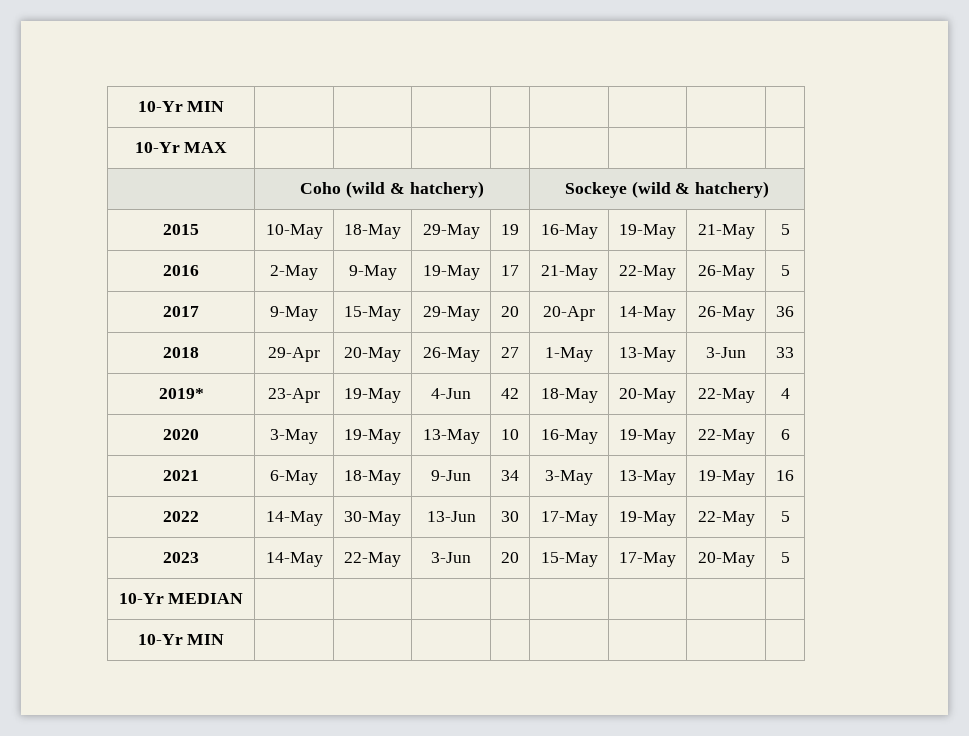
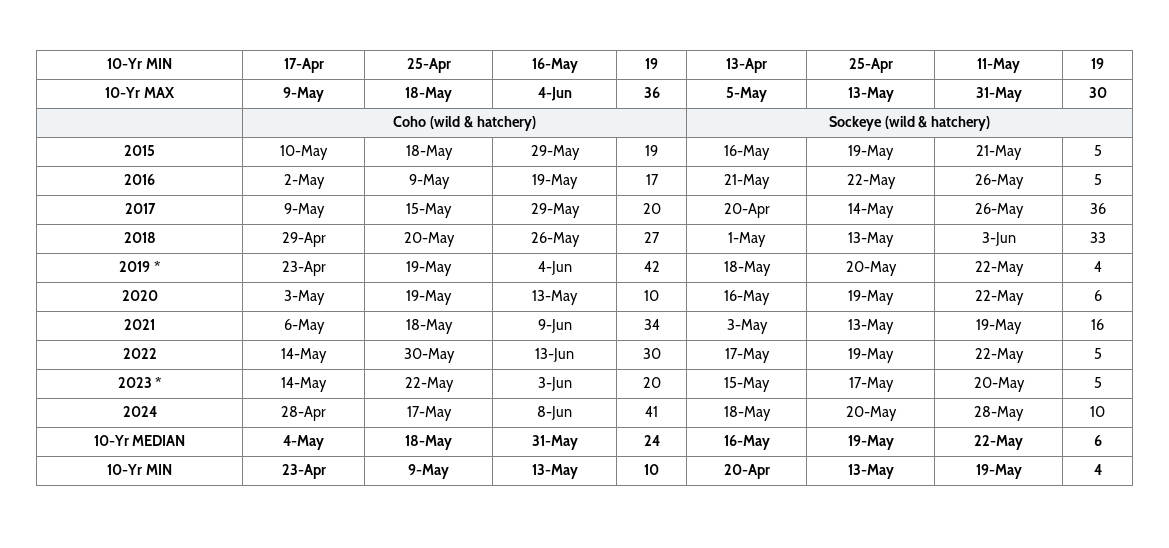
[137,101,225,112] [134,142,228,153] 10-Yr MIN | | | | | | | | // 10-Yr MAX | | | | | | | | -> [107,58,172,69] [283,58,324,73] [406,58,451,73] [531,58,578,73] [645,58,658,69] [726,58,767,73] [848,58,893,73] [977,58,1020,73] [1091,58,1104,69] [105,87,175,98] [283,87,324,102] [405,87,452,102] [537,87,572,101] [643,87,660,98] [726,87,767,102] [847,87,894,102] [975,87,1022,102] [1088,87,1107,98] 10-Yr MIN | 17-Apr | 25-Apr | 16-May | 19 | 13-Apr | 25-Apr | 11-May | 19 // 10-Yr MAX | 9-May | 18-May | 4-Jun | 36 | 5-May | 13-May | 31-May | 30
[158,388,204,399] 2019* -> [119,261,161,272] 2019 *
(199, 557) none -> [155,377,163,388] *
[118,593,244,604] [137,634,225,645] 10-Yr MEDIAN | | | | | | | | // 10-Yr MIN | | | | | | | | -> [122,406,157,417] [281,406,326,421] [406,406,452,421] [537,406,572,420] [645,406,658,417] [723,406,771,421] [845,406,897,421] [974,406,1024,421] [1090,406,1105,417] [93,435,186,446] [283,435,324,450] [405,435,452,450] [531,435,578,450] [643,435,660,446] [723,435,770,450] [847,435,894,450] [974,435,1023,450] [1093,435,1102,446] [107,464,172,475] [281,464,326,479] [408,464,449,479] [531,464,578,479] [644,464,659,475] [723,464,770,479] [847,464,894,479] [975,464,1022,479] [1093,464,1102,475] 2024 | 28-Apr | 17-May | 8-Jun | 41 | 18-May | 20-May | 28-May | 10 // 10-Yr MEDIAN | 4-May | 18-May | 31-May | 24 | 16-May | 19-May | 22-May | 6 // 10-Yr MIN | 23-Apr | 9-May | 13-May | 10 | 20-Apr | 13-May | 19-May | 4

